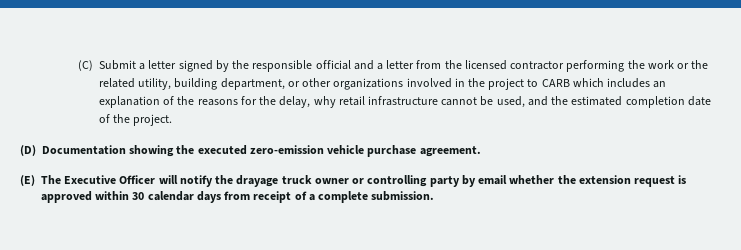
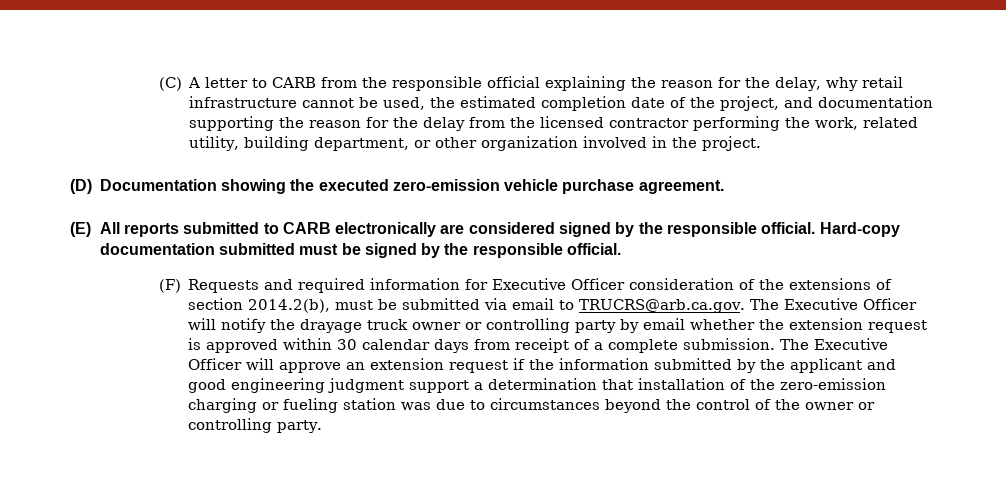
[98,60,709,72] [98,78,667,90] [98,96,238,108] Submit a letter signed by the responsible official and a letter from the licensed contractor performing the work or the related utility, building department, or other organizations involved in the project to CARB which includes an explanation of the reasons -> [188,76,714,91] A letter to CARB from the responsible official explaining the reason
[527,96,548,106] and -> (426, 103) none
(131, 118) none -> [720,96,934,111] [189,116,919,131] [189,136,698,151] project, and documentation supporting the reason for the delay from the licensed contractor performing the work, related utility, building department, or other organization involved in the
(35, 180) none -> [99,222,900,237] [99,243,622,258] [158,278,893,293] [188,298,746,313] All reports submitted to CARB electronically are considered signed by the responsible official. Hard-copy documentation submitted must be signed by the responsible official. // (F) Requests and required information for Executive Officer consideration of the extensions of section 2014.2(b), must be submitted via email to TRUCRS@arb.ca.gov.
(435, 196) none -> [780,338,889,350] [188,358,897,373] [188,378,887,393] [188,398,876,413] [188,418,323,433] The Executive Officer will approve an extension request if the information submitted by the applicant and good engineering judgment support a determination that installation of the zero-emission charging or fueling station was due to circumstances beyond the control of the owner or controlling party.

